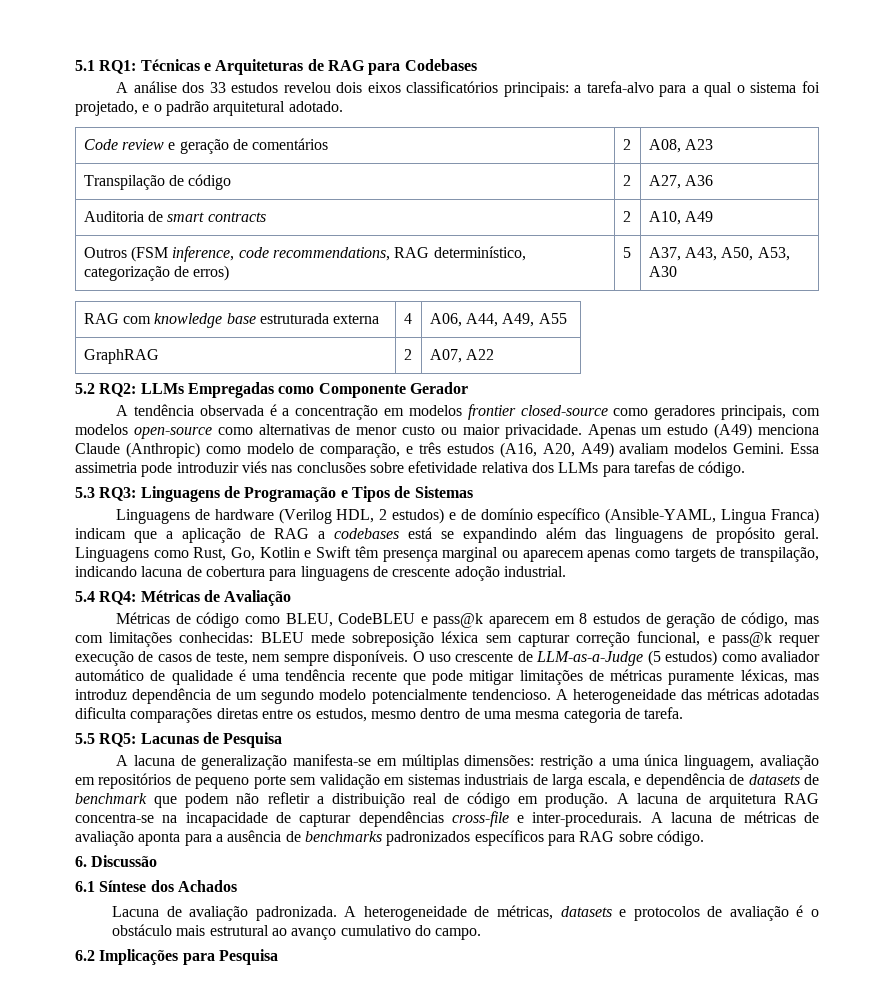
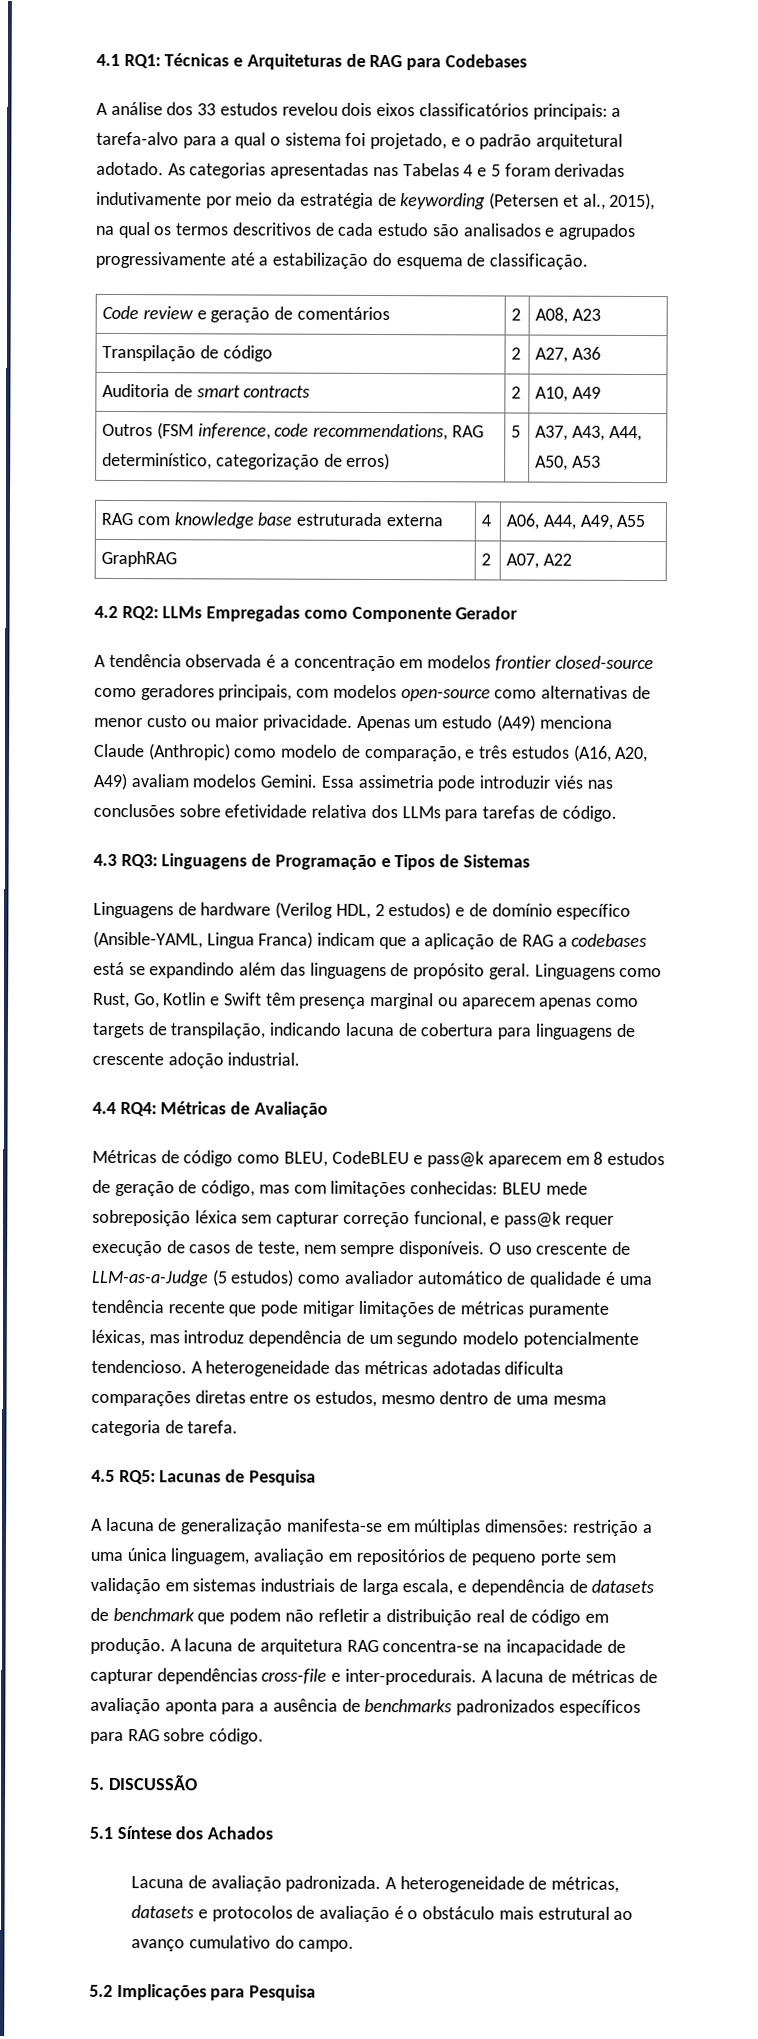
[75,60,95,71] 5.1 -> [96,53,120,66] 4.1
(343, 106) none -> [167,162,626,179] [96,191,656,211] [96,221,636,240] [95,251,589,270] As categorias apresentadas nas Tabelas 4 e 5 foram derivadas indutivamente por meio da estratégia de keywording (Petersen et al., 2015), na qual os termos descritivos de cada estudo são analisados e agrupados progressivamente até a estabilização do esquema de classificação.
[721,247,790,261] [648,266,677,277] A50, A53, A30 -> [608,425,642,442] [535,455,602,471] A44, A50, A53
[75,383,95,394] 5.2 -> [94,605,118,618] 4.2
[75,487,95,498] 5.3 -> [93,853,117,866] 4.3
[75,591,95,602] 5.4 -> [92,1101,116,1114] 4.4
[75,733,95,744] 5.5 -> [91,1469,115,1482] 4.5
[75,855,158,867] [75,881,95,892] 6. Discussão // 6.1 -> [90,1774,198,1791] [89,1826,113,1839] 5. DISCUSSÃO // 5.1
[75,950,95,961] 6.2 -> [89,1984,113,1997] 5.2

